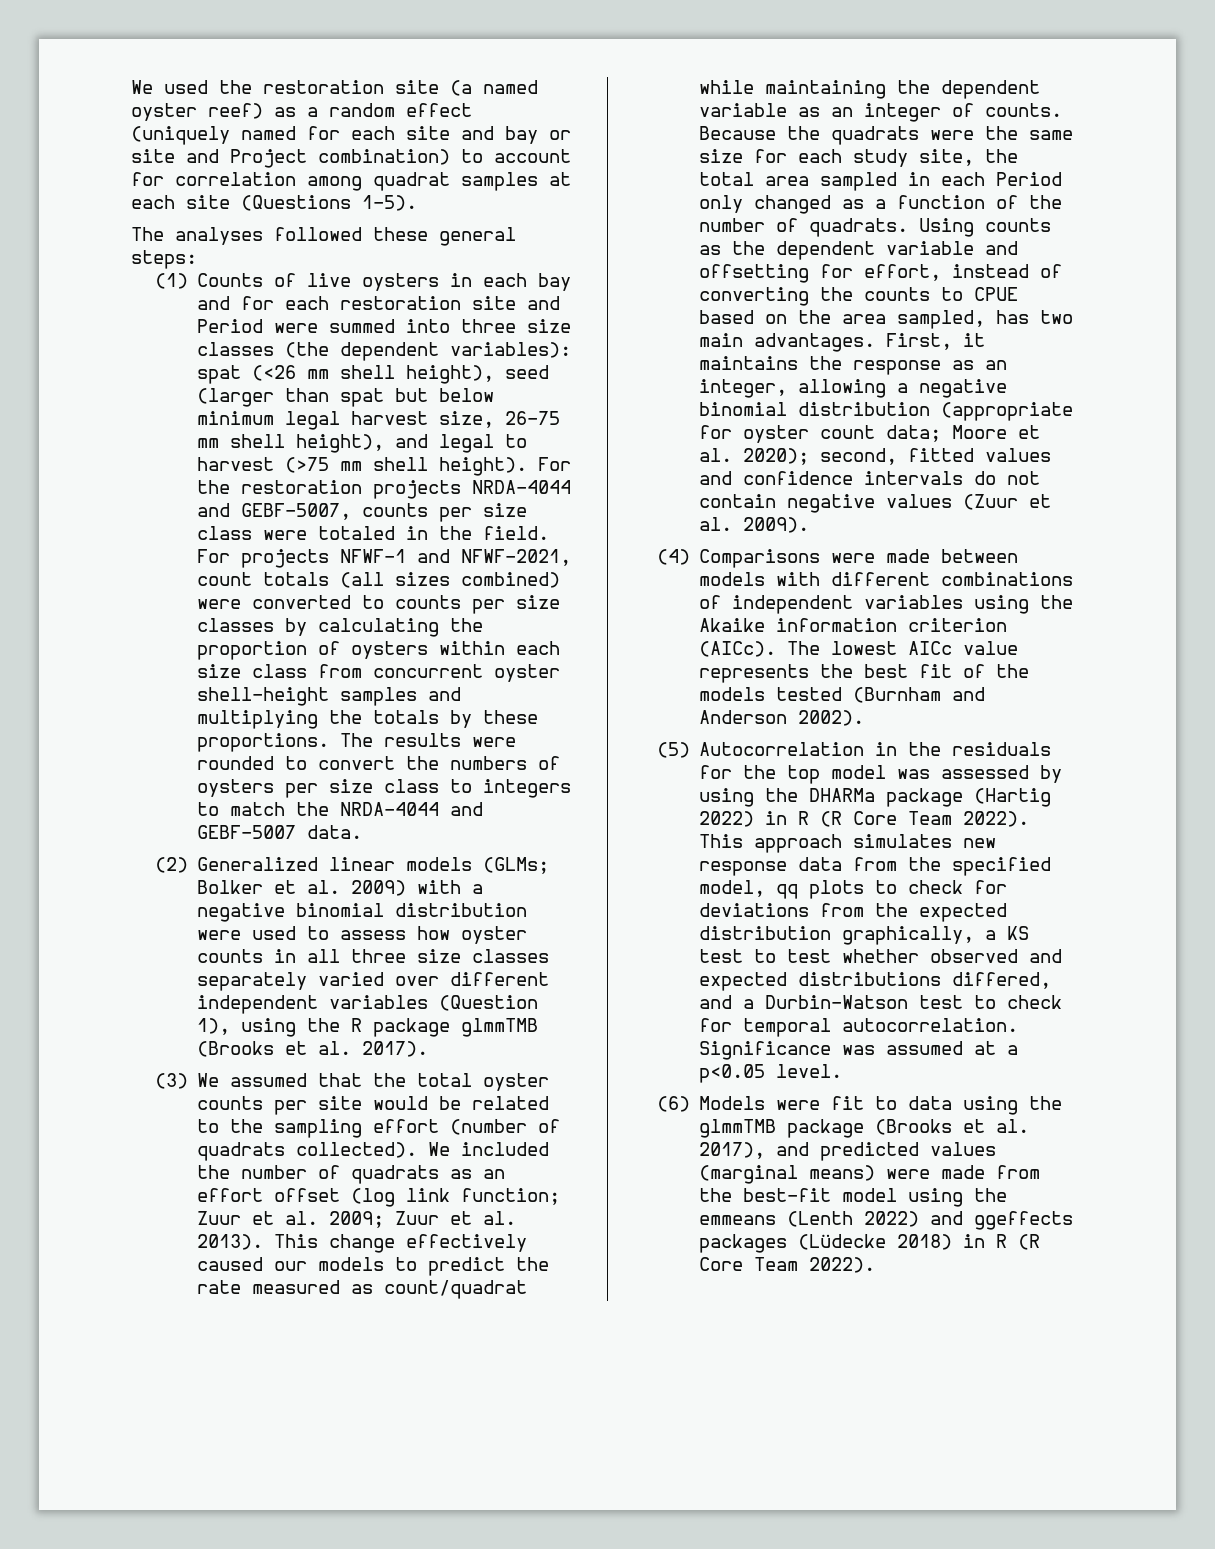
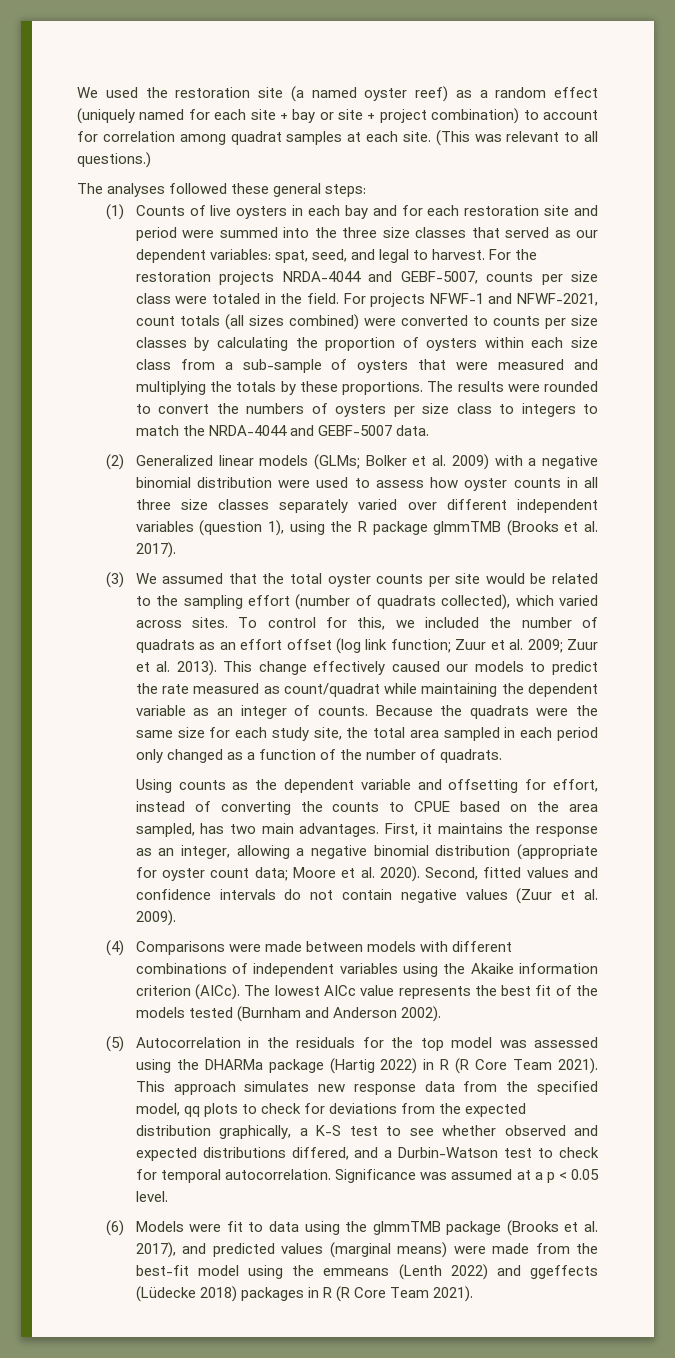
[461,126,494,140] and -> [279,113,288,120] +
[186,149,307,168] and Project -> [367,109,427,123] + project
[186,195,417,211] site (Questions 1-5). -> [402,130,598,146] [77,152,151,168] site. (This was relevant to all questions.)
[196,319,263,333] Period -> [135,227,177,241] period
[460,319,571,333] [196,342,571,361] [196,365,549,384] [196,388,494,407] [196,411,560,430] [196,434,527,453] [196,457,527,476] three size classes (the dependent variables): spat (<26 mm shell height), seed (larger than spat but below minimum legal harvest size, 26–75 mm shell height), and legal to harvest (>75 mm shell height). -> [314,227,598,238] [135,249,486,263] the three size classes that served as our dependent variables: spat, seed, and legal to harvest.
[372,664,560,682] [196,687,417,706] concurrent oyster shell-height samples -> [224,359,565,373] a sub-sample of oysters that were measured
[438,995,538,1011] (Question -> [199,520,263,536] (question
[295,1142,450,1158] collected). We -> [441,594,598,610] [135,617,415,630] collected), which varied across sites. To control for this, we
[995,172,1062,186] Period -> [557,727,598,741] period
(908, 227) none -> (503, 756) //
[742,448,897,465] 2020); second, -> [379,866,479,882] 2020). Second,
[1039,765,1062,783] by -> (598, 1042) none
[962,811,1029,827] 2022). -> [557,1058,598,1074] 2021).
[1006,926,1029,940] [698,949,831,963] KS test to test -> [316,1125,434,1136] K-S test to see
[698,1064,765,1083] p<0.05 -> [546,1169,599,1183] p < 0.05
[698,1234,787,1253] packages -> (598, 1272) none
[962,1234,1040,1250] [698,1257,875,1273] in R (R Core Team 2022). -> [240,1286,474,1302] packages in R (R Core Team 2021).

